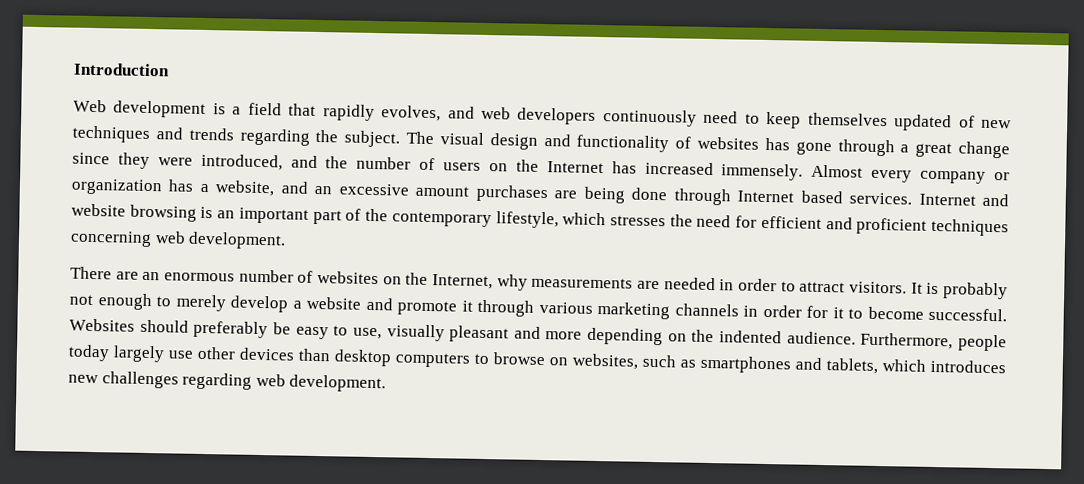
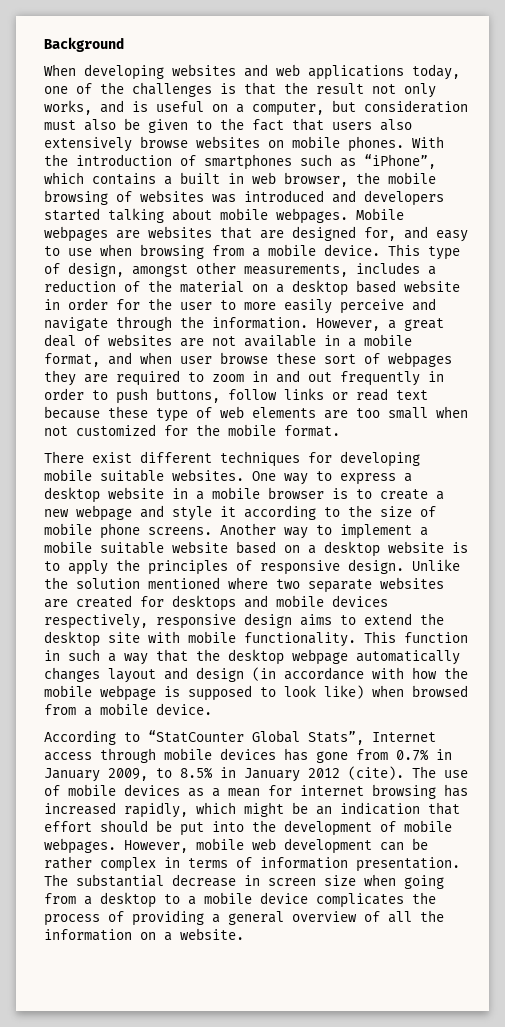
[73,62,170,77] [73,99,1013,132] [72,125,1011,159] [72,152,1011,184] [71,178,1010,207] [71,203,1009,237] [70,230,287,250] [70,266,1008,300] [69,293,1007,322] [69,318,1007,352] [68,344,1006,374] [68,371,387,393] Introduction // Web development is a field that rapidly evolves, and web developers continuously need to keep themselves updated of new techniques and trends regarding the subject. The visual design and functionality of websites has gone through a great change since they were introduced, and the number of users on the Internet has increased immensely. Almost every company or organization has a website, and an excessive amount purchases are being done through Internet based services. Internet and website browsing is an important part of the contemporary lifestyle, which stresses the need for efficient and proficient techniques concerning web development. // There are an enormous number of websites on the Internet, why measurements are needed in order to attract visitors. It is probably not enough to merely develop a website and promote it through various marketing channels in order for it to become successful. Websites should preferably be easy to use, visually pleasant and more depending on the indented audience. Furthermore, people today largely use other devices than desktop computers to browse on websites, such as smartphones and tablets, which introduces new challenges regarding web development. -> [44,37,124,52] [44,64,460,80] [44,82,436,98] [44,100,468,116] [44,118,412,133] [44,136,444,152] [44,154,436,170] [44,172,436,187] [44,190,444,206] [44,208,404,224] [44,226,468,242] [44,244,460,260] [44,262,436,277] [44,280,460,296] [44,298,436,314] [44,316,444,331] [44,334,412,347] [44,352,452,368] [44,370,444,386] [44,388,428,404] [44,406,468,422] [44,424,340,437] [44,451,420,467] [44,469,412,485] [44,487,444,503] [44,505,436,521] [44,523,428,539] [44,541,468,557] [44,559,460,575] [44,577,444,593] [44,595,388,611] [44,613,444,629] [44,631,468,647] [44,649,460,665] [44,667,468,683] [44,685,468,701] [44,703,212,716] [44,730,436,745] [44,748,452,763] [44,766,468,782] [44,784,468,799] [44,802,460,818] [44,820,452,836] [44,838,428,854] [44,856,460,872] [44,874,444,889] [44,892,436,908] [44,910,444,926] [44,928,244,941] Background // When developing websites and web applications today, one of the challenges is that the result not only works, and is useful on a computer, but consideration must also be given to the fact that users also extensively browse websites on mobile phones. With the introduction of smartphones such as “iPhone”, which contains a built in web browser, the mobile browsing of websites was introduced and developers started talking about mobile webpages. Mobile webpages are websites that are designed for, and easy to use when browsing from a mobile device. This type of design, amongst other measurements, includes a reduction of the material on a desktop based website in order for the user to more easily perceive and navigate through the information. However, a great deal of websites are not available in a mobile format, and when user browse these sort of webpages they are required to zoom in and out frequently in order to push buttons, follow links or read text because these type of web elements are too small when not customized for the mobile format. // There exist different techniques for developing mobile suitable websites. One way to express a desktop website in a mobile browser is to create a new webpage and style it according to the size of mobile phone screens. Another way to implement a mobile suitable website based on a desktop website is to apply the principles of responsive design. Unlike the solution mentioned where two separate websites are created for desktops and mobile devices respectively, responsive design aims to extend the desktop site with mobile functionality. This function in such a way that the desktop webpage automatically changes layout and design (in accordance with how the mobile webpage is supposed to look like) when browsed from a mobile device. // According to “StatCounter Global Stats”, Internet access through mobile devices has gone from 0.7% in January 2009, to 8.5% in January 2012 (cite). The use of mobile devices as a mean for internet browsing has increased rapidly, which might be an indication that effort should be put into the development of mobile webpages. However, mobile web development can be rather complex in terms of information presentation. The substantial decrease in screen size when going from a desktop to a mobile device complicates the process of providing a general overview of all the information on a website.

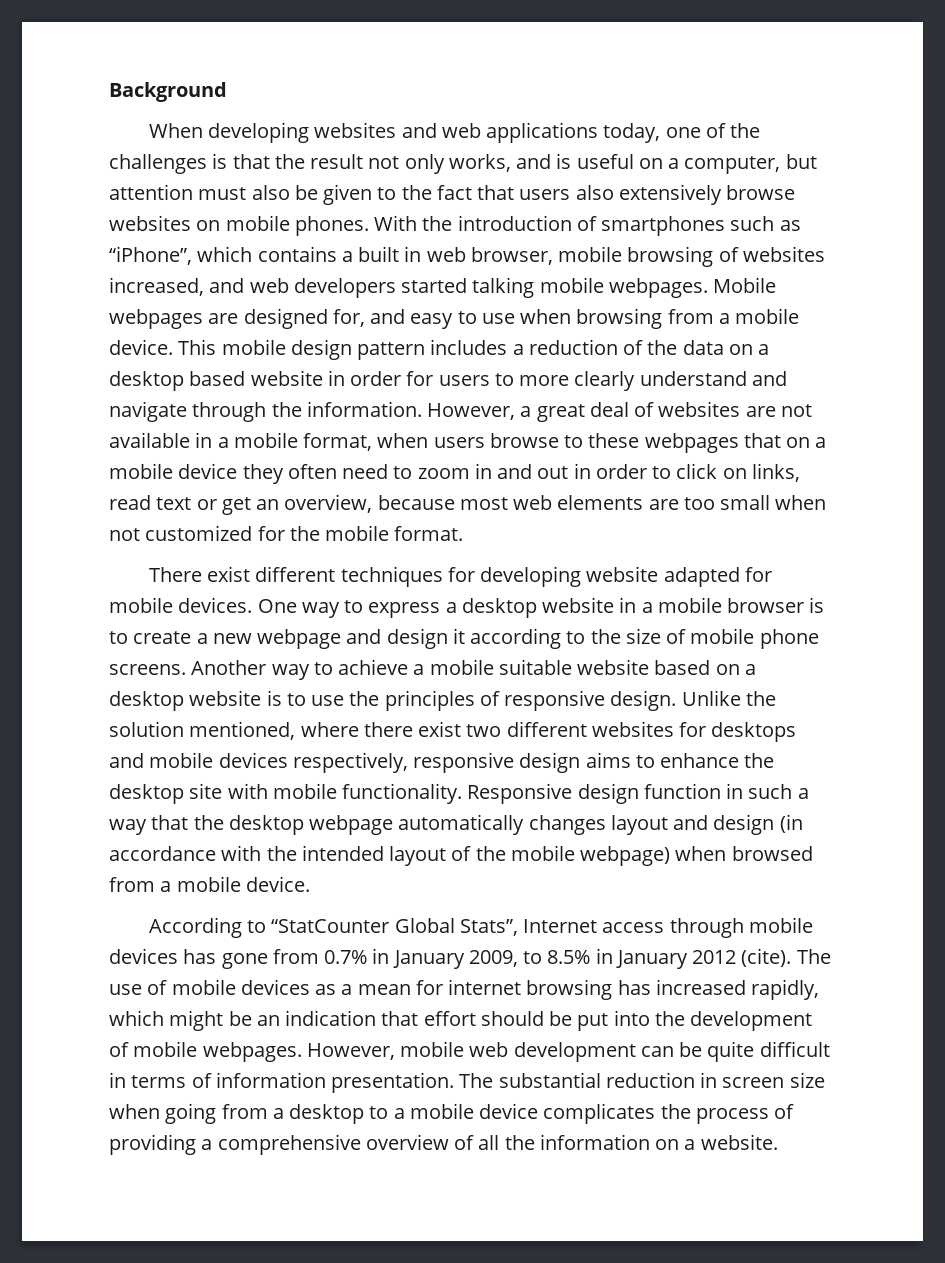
[364,100,468,113] consideration -> [109,184,193,200] attention
[356,172,380,184] the -> (553, 256) none
[212,190,356,203] was introduced and -> [109,277,289,296] increased, and web
[172,208,212,221] about -> (535, 287) none
[148,226,284,239] websites that are -> (239, 318) none
[428,246,460,260] [44,262,348,277] type of design, amongst other measurements, -> [221,339,426,360] mobile design pattern
[180,281,244,293] material -> [682,340,724,355] data
[148,298,404,314] the user to more easily perceive -> [438,371,747,391] users to more clearly understand
[108,352,452,368] [44,370,180,386] and when user browse these sort of webpages they are required -> [377,433,827,453] [109,463,389,484] when users browse to these webpages that on a mobile device they often need
[340,371,420,386] frequently -> (569, 472) none
[116,388,428,404] [44,406,212,422] push buttons, follow links or read text because these type of -> [676,463,800,482] [109,494,508,515] click on links, read text or get an overview, because most
[44,469,244,482] mobile suitable websites. -> [586,566,772,587] [109,597,253,613] website adapted for mobile devices.
[172,506,212,521] style -> [386,628,448,649] design
[340,524,412,539] implement -> [338,659,409,675] achieve
[68,560,108,575] apply -> [311,695,345,706] use
[148,577,444,593] [44,595,132,608] mentioned where two separate websites are created -> [189,721,674,740] mentioned, where there exist two different websites
[364,613,412,625] extend -> [660,753,740,768] enhance
[364,631,396,643] This -> [467,783,639,804] Responsive design
[412,667,468,679] [44,685,364,701] how the mobile webpage is supposed to look like) -> [266,845,671,866] the intended layout of the mobile webpage)
[44,856,156,872] rather complex -> [707,1041,830,1062] quite difficult
[172,874,236,887] decrease -> [605,1072,695,1088] reduction
[228,911,284,925] general -> [217,1134,361,1155] comprehensive

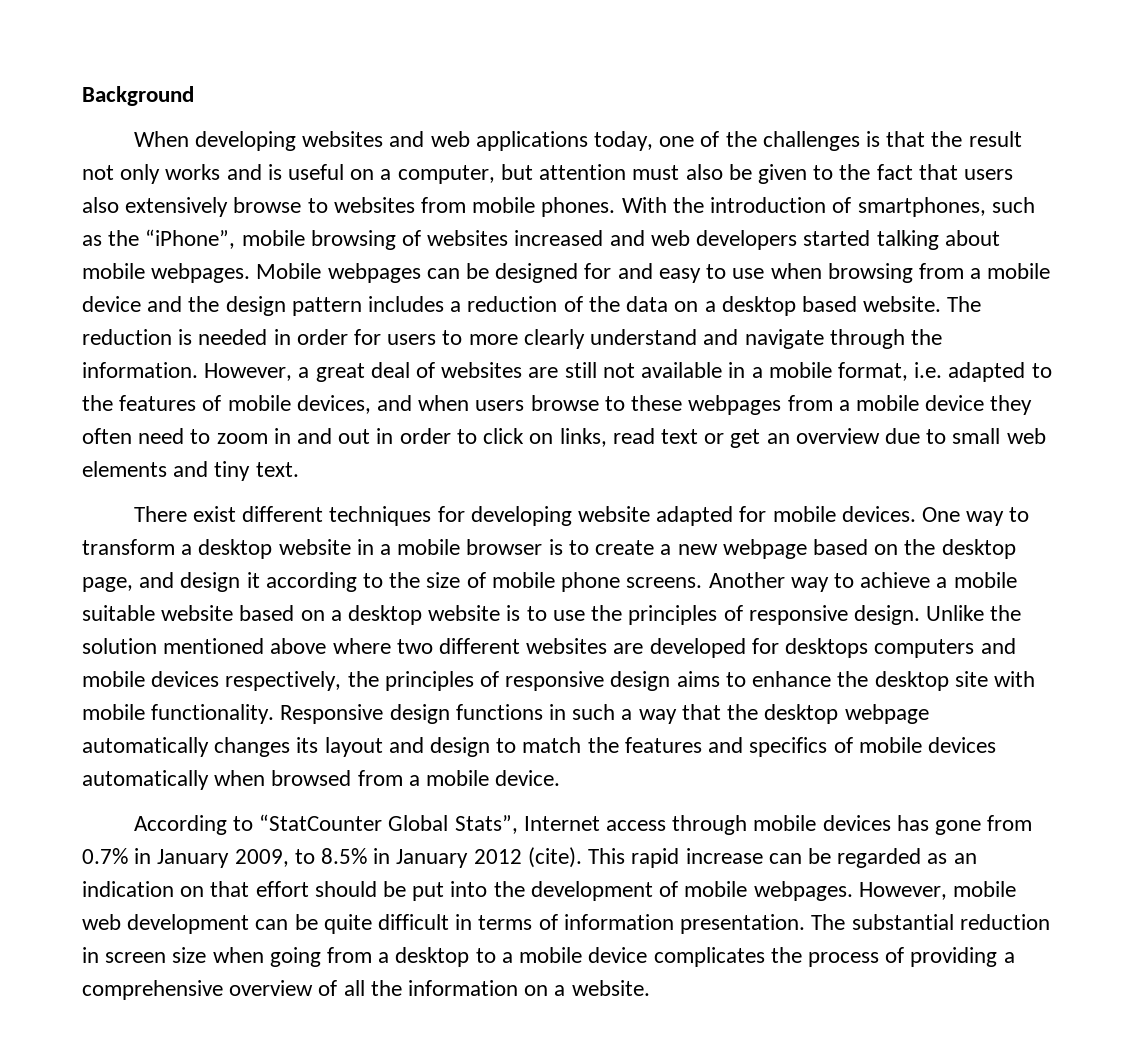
[448,154,511,172] works, -> [165,164,221,180] works
[109,215,221,231] websites on -> [307,197,467,213] to websites from
[601,216,726,236] smartphones -> [857,197,986,217] smartphones,
[109,246,553,265] “iPhone”, which contains a built in web browser, -> [108,229,236,249] the “iPhone”,
[109,277,204,296] increased, -> [514,230,604,246] increased
(535, 287) none -> [944,230,1000,246] about
[208,308,365,329] are designed for, -> [426,263,612,283] can be designed for
[109,339,286,355] device. This mobile -> [82,296,220,312] device and the
[250,370,323,386] website -> [863,296,982,312] [82,329,268,345] website. The reduction is needed
(776, 411) none -> [564,362,597,378] still
(373, 442) none -> [914,362,1052,382] [82,395,413,414] i.e. adapted to the features of mobile devices, and
[743,433,811,448] that on -> [787,395,833,411] from
[284,494,827,513] [109,525,464,541] overview, because most web elements are too small when not customized for the mobile format. -> [795,428,1046,444] [82,461,299,481] overview due to small web elements and tiny text.
[368,602,441,618] express -> [82,539,175,555] transform
(342, 639) none -> [812,539,1016,559] [82,577,133,592] based on the desktop page,
[189,721,462,740] mentioned, where there exist -> [163,638,391,654] mentioned above where
(674, 729) none -> [613,638,746,658] are developed
(797, 732) none -> [874,639,975,658] computers
(408, 762) none -> [347,671,500,691] the principles of
[643,783,721,799] function -> [455,704,543,720] functions
(606, 825) none -> [296,737,319,753] its
[779,814,803,833] [109,845,671,866] (in accordance with the intended layout of the mobile webpage) -> [496,737,996,757] [82,770,209,790] to match the features and specifics of mobile devices automatically
[796,949,831,964] [109,979,820,1000] [109,1010,252,1031] The use of mobile devices as a mean for internet browsing has increased rapidly, which might be -> [588,848,948,868] This rapid increase can be regarded as
(377, 1018) none -> [180,886,205,897] on

